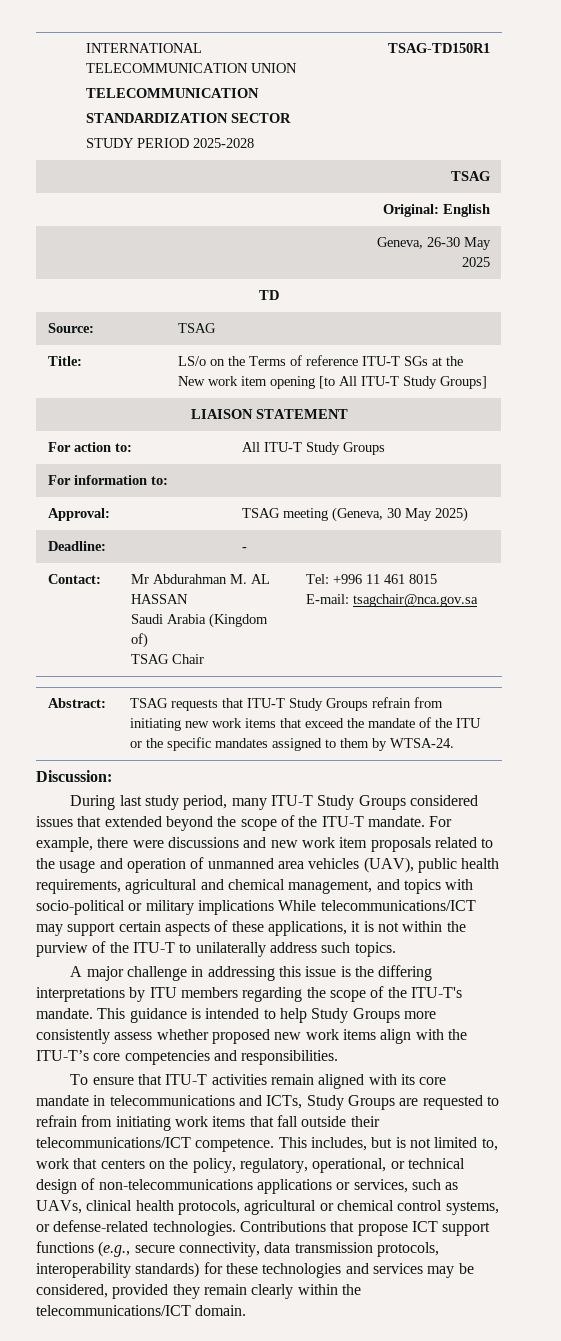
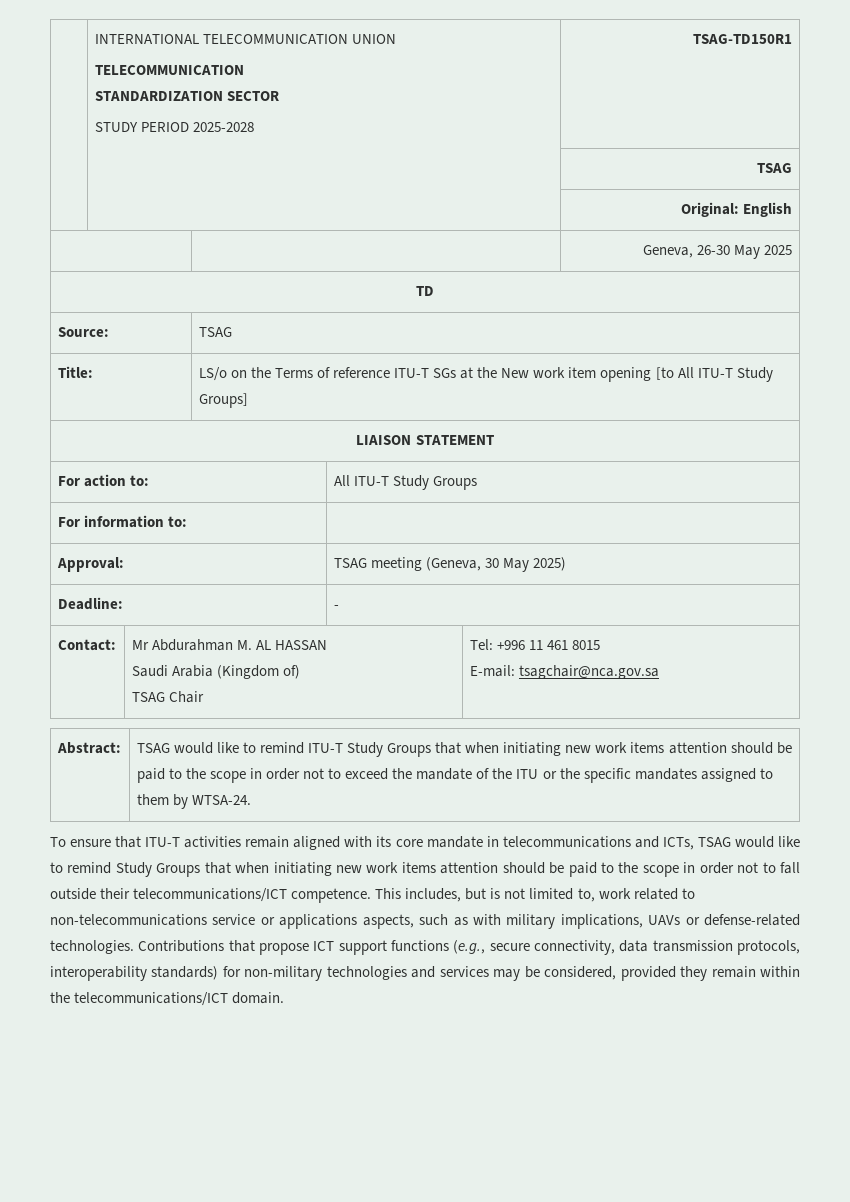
[170,697,443,711] [129,718,301,731] requests that ITU-T Study Groups refrain from initiating new work items that -> [173,742,792,757] [136,768,342,783] would like to remind ITU-T Study Groups that when initiating new work items attention should be paid to the scope in order not to
[36,770,112,782] [70,795,478,810] [36,815,453,831] [36,837,494,852] [36,857,500,873] [36,879,474,894] [36,900,476,915] [36,920,466,936] [36,941,396,957] [70,965,433,981] [36,986,462,1002] [36,1008,436,1023] [36,1029,467,1044] [36,1050,339,1065] // Discussion: // During last study period, many ITU-T Study Groups considered issues that extended beyond the scope of the ITU-T mandate. For example, there were discussions and new work item proposals related to the usage and operation of unmanned area vehicles (UAV), public health requirements, agricultural and chemical management, and topics with socio-political or military implications While telecommunications/ICT may support certain aspects of these applications, it is not within the purview of the ITU-T to unilaterally address such topics. // A major challenge in addressing this issue is the differing interpretations by ITU members regarding the scope of the ITU-T's mandate. This guidance is intended to help Study Groups more consistently assess whether proposed new work items align with the ITU-T’s core competencies and responsibilities. -> (251, 800) none
[306,1095,499,1110] [36,1115,274,1131] Study Groups are requested to refrain from initiating work items that -> [697,836,800,848] [50,862,776,877] TSAG would like to remind Study Groups that when initiating new work items attention should be paid to the scope in order not to
[73,1158,465,1173] [36,1178,459,1194] [36,1200,499,1215] that centers on the policy, regulatory, operational, or technical design of non-telecommunications applications or services, such as UAVs, clinical health protocols, agricultural or chemical control systems, -> [633,888,695,900] [50,914,681,929] related to non-telecommunications service or applications aspects, such as with military implications, UAVs
[225,1263,258,1274] these -> [244,966,323,981] non-military
[251,1284,294,1299] clearly -> (756, 972) none

